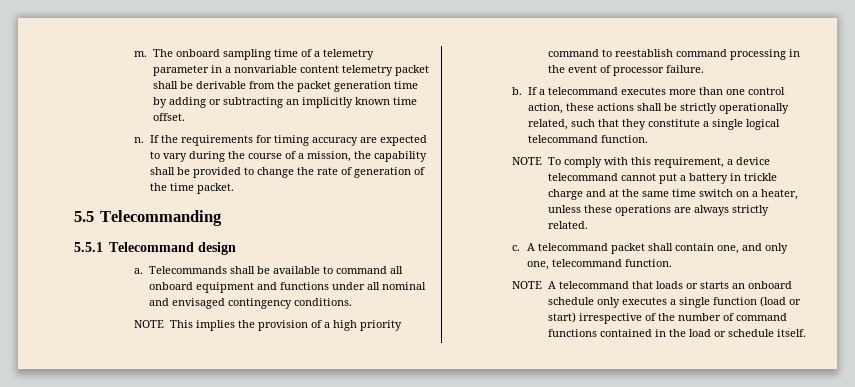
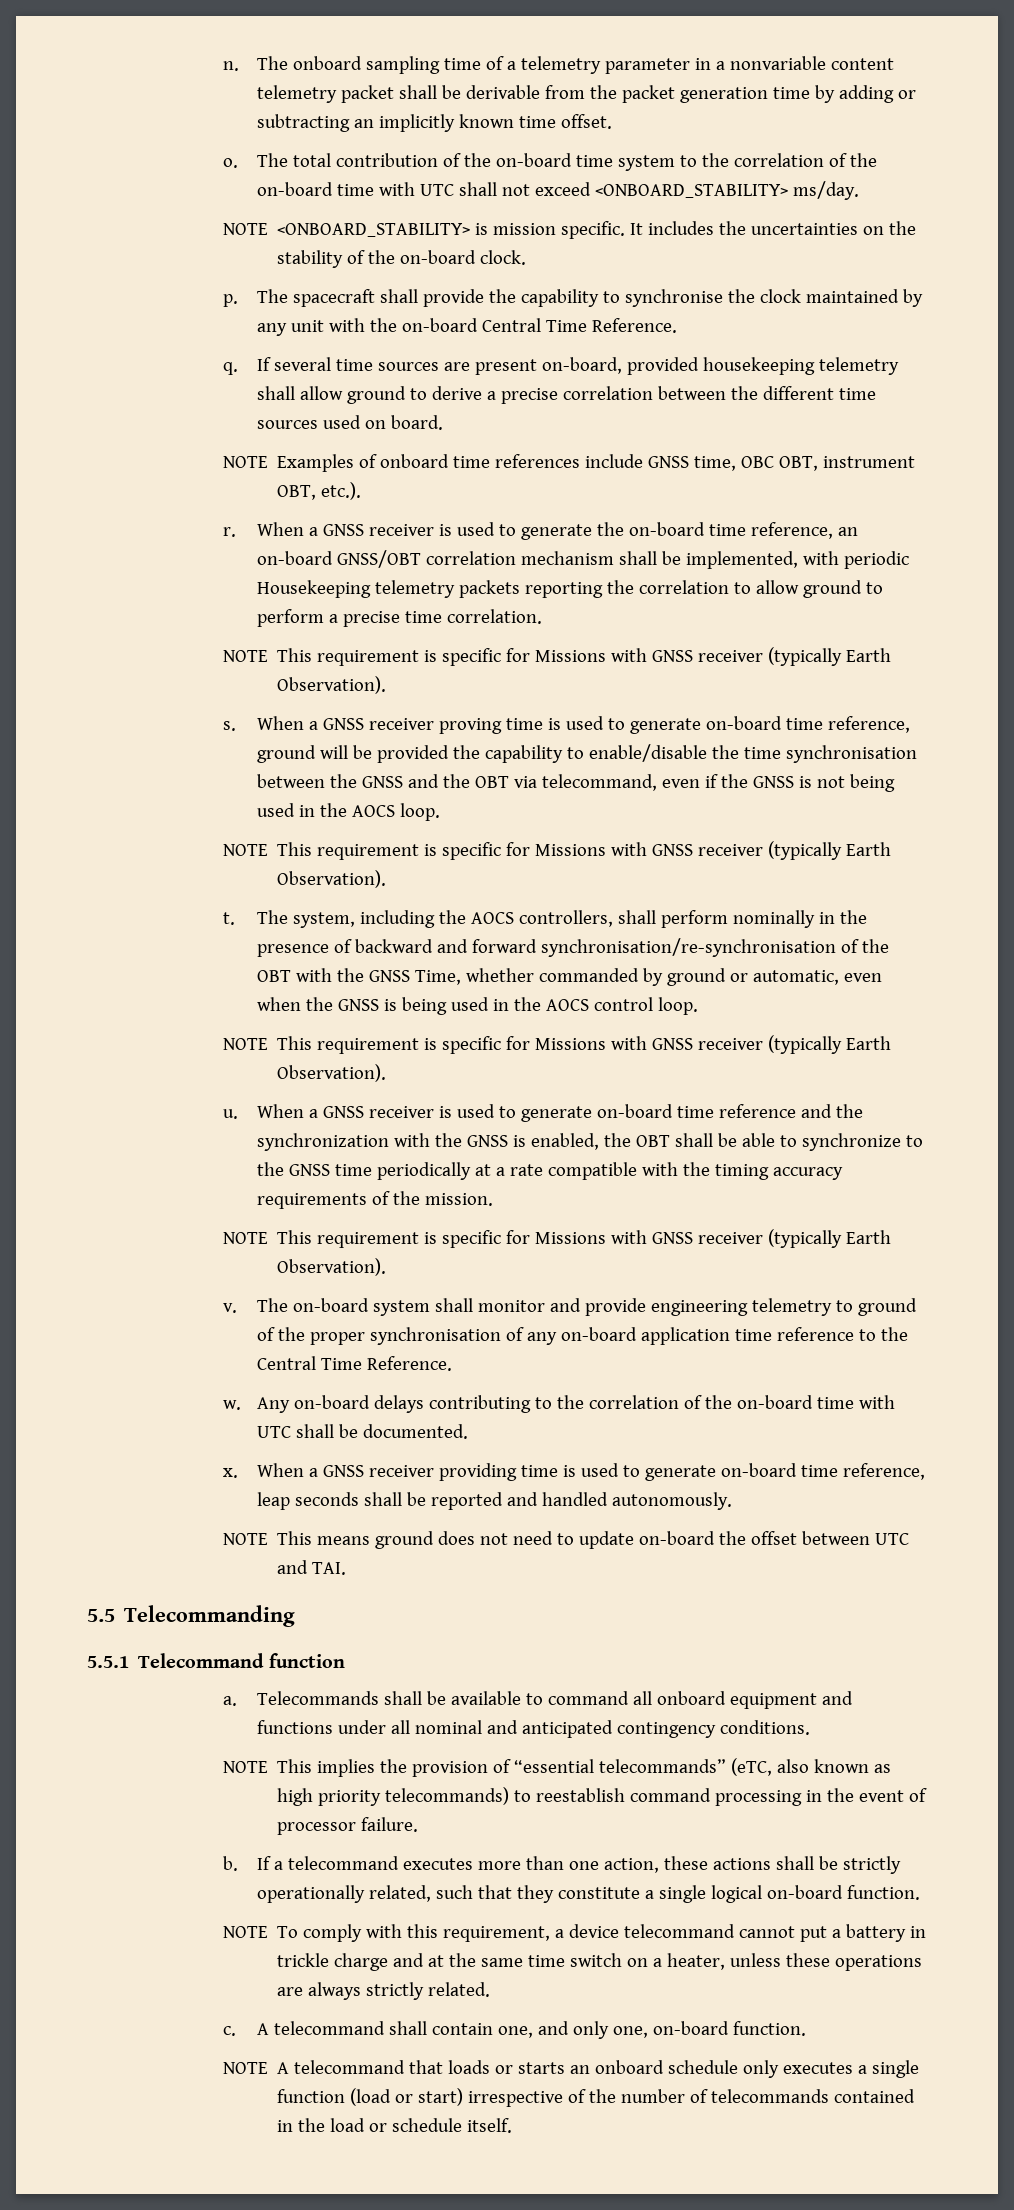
[134,51,148,57] m. -> [222,61,239,71] n.
[134,135,427,146] [149,151,427,162] [149,167,425,178] [149,183,234,194] n. If the requirements for timing accuracy are expected to vary during the course of a mission, the capability shall be provided to change the rate of generation of the time packet. -> [222,153,877,171] [256,181,859,200] [222,221,916,239] [276,250,526,268] [222,289,923,307] [256,318,677,336] [222,357,899,375] [256,386,876,404] [256,415,443,430] [222,454,915,472] [276,482,361,500] [222,522,858,540] [256,550,909,569] [256,580,883,598] [256,609,542,627] [222,647,891,666] [276,676,386,694] [222,716,910,734] [256,744,917,763] [256,774,895,792] [256,803,440,821] [222,841,891,860] [276,870,386,888] [222,910,867,928] [256,938,889,957] [256,968,882,986] [256,997,698,1015] [222,1035,891,1054] [276,1064,386,1082] [222,1104,863,1122] [256,1133,923,1151] [256,1162,843,1180] [256,1191,493,1209] [222,1229,891,1248] [276,1258,386,1276] [222,1298,917,1316] [256,1327,908,1345] [256,1356,452,1371] [222,1395,895,1413] [256,1424,468,1439] [222,1463,925,1481] [256,1492,732,1510] [222,1531,909,1549] [276,1560,346,1575] o. The total contribution of the on-board time system to the correlation of the on-board time with UTC shall not exceed <ONBOARD_STABILITY> ms/day. // NOTE <ONBOARD_STABILITY> is mission specific. It includes the uncertainties on the stability of the on-board clock. // p. The spacecraft shall provide the capability to synchronise the clock maintained by any unit with the on-board Central Time Reference. // q. If several time sources are present on-board, provided housekeeping telemetry shall allow ground to derive a precise correlation between the different time sources used on board. // NOTE Examples of onboard time references include GNSS time, OBC OBT, instrument OBT, etc.). // r. When a GNSS receiver is used to generate the on-board time reference, an on-board GNSS/OBT correlation mechanism shall be implemented, with periodic Housekeeping telemetry packets reporting the correlation to allow ground to perform a precise time correlation. // NOTE This requirement is specific for Missions with GNSS receiver (typically Earth Observation). // s. When a GNSS receiver proving time is used to generate on-board time reference, ground will be provided the capability to enable/disable the time synchronisation between the GNSS and the OBT via telecommand, even if the GNSS is not being used in the AOCS loop. // NOTE This requirement is specific for Missions with GNSS receiver (typically Earth Observation). // t. The system, including the AOCS controllers, shall perform nominally in the presence of backward and forward synchronisation/re-synchronisation of the OBT with the GNSS Time, whether commanded by ground or automatic, even when the GNSS is being used in the AOCS control loop. // NOTE This requirement is specific for Missions with GNSS receiver (typically Earth Observation). // u. When a GNSS receiver is used to generate on-board time reference and the synchronization with the GNSS is enabled, the OBT shall be able to synchronize to the GNSS time periodically at a rate compatible with the timing accuracy requirements of the mission. // NOTE This requirement is specific for Missions with GNSS receiver (typically Earth Observation). // v. The on-board system shall monitor and provide engineering telemetry to ground of the proper synchronisation of any on-board application time reference to the Central Time Reference. // w. Any on-board delays contributing to the correlation of the on-board time with UTC shall be documented. // x. When a GNSS receiver providing time is used to generate on-board time reference, leap seconds shall be reported and handled autonomously. // NOTE This means ground does not need to update on-board the offset between UTC and TAI.
[197,242,236,255] design -> [268,1653,345,1668] function
[172,298,226,309] envisaged -> [521,1720,613,1738] anticipated
[323,322,330,328] a -> [513,1758,891,1776] “essential telecommands” (eTC, also known as
[547,49,599,57] command -> [384,1787,509,1805] telecommands)
[747,87,785,95] control -> (599, 1865) none
[527,135,598,143] telecommand -> [766,1885,843,1899] on-board
[611,243,646,254] packet -> (385, 2028) none
[552,259,623,267] telecommand -> [652,2021,729,2035] on-board
[735,313,787,321] [547,329,597,337] command functions -> [710,2089,829,2103] telecommands

